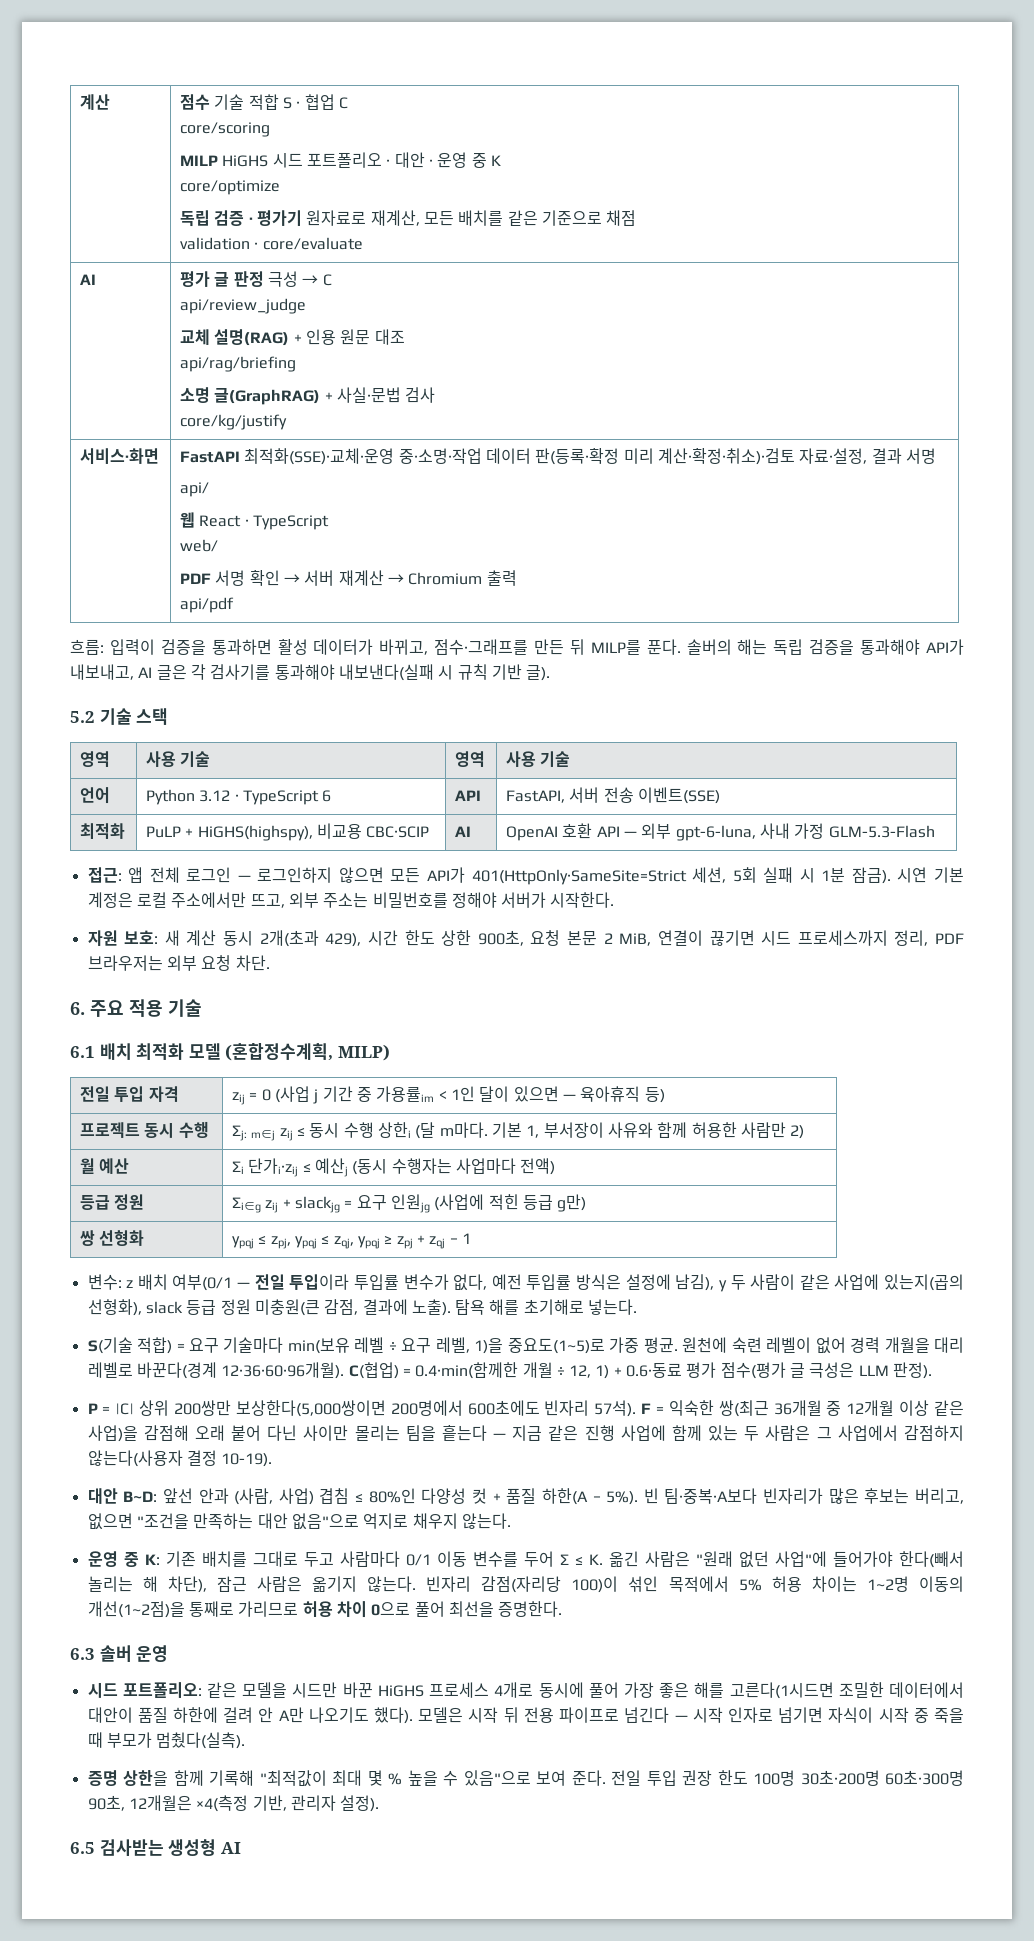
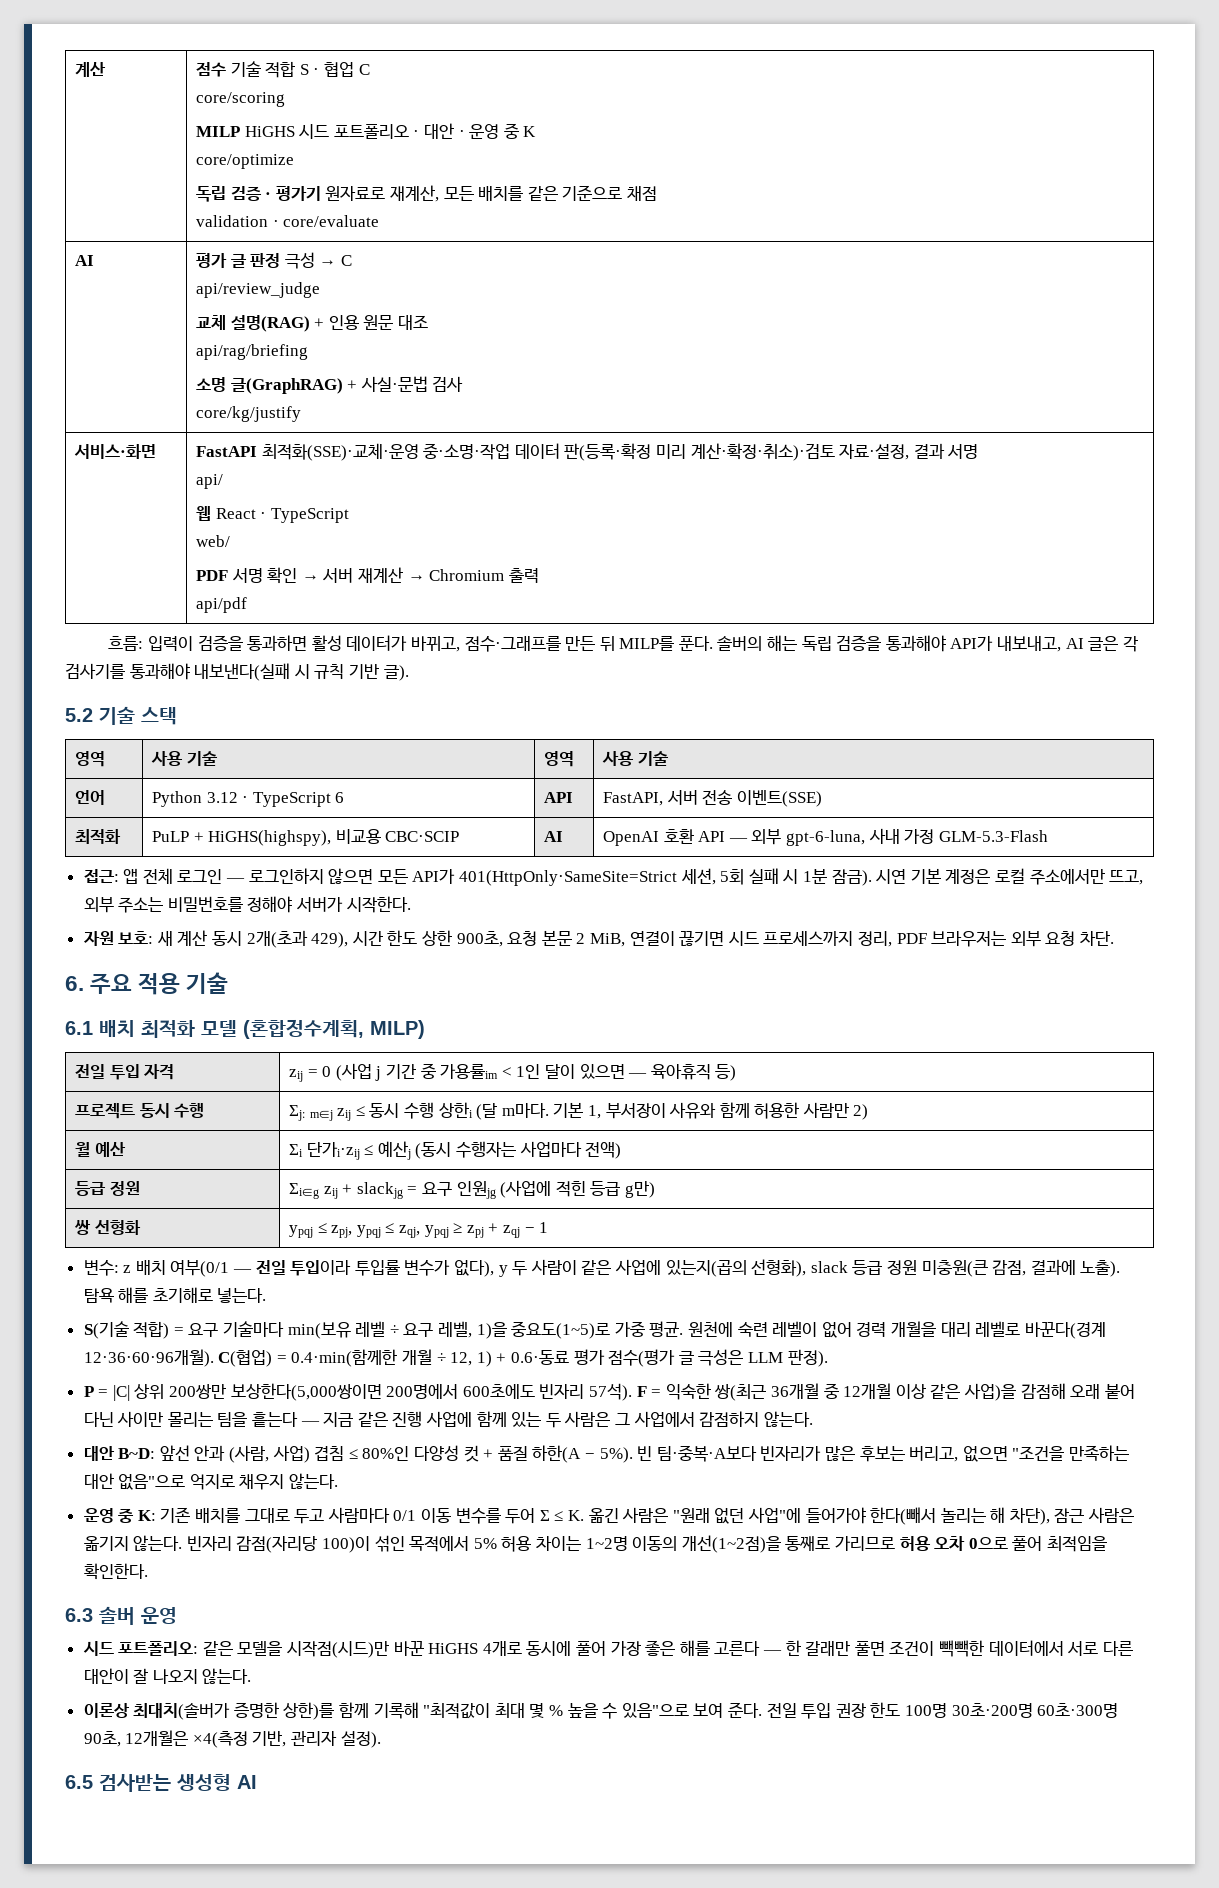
[453,1274,715,1291] 없다, 예전 투입률 방식은 설정에 남김), -> [454,1260,495,1277] 없다),
[87,1450,273,1467] 않는다(사용자 결정 10-19). -> [763,1411,813,1427] 않는다.
[336,1601,367,1618] 차이 -> [934,1536,966,1551] 오차
[448,1601,563,1617] 최선을 증명한다. -> [1046,1536,1107,1552] [83,1563,148,1580] 최적임을 확인한다.
[292,1682,338,1698] 시드만 -> [287,1641,390,1658] 시작점(시드)만
[429,1682,490,1698] 프로세스 -> (479, 1648) none
[729,1682,964,1699] [87,1707,965,1724] [87,1732,246,1749] [87,1770,169,1786] 고른다(1시드면 조밀한 데이터에서 대안이 품질 하한에 걸려 안 A만 나오기도 했다). 모델은 시작 뒤 전용 파이프로 넘긴다 — 시작 인자로 넘기면 자식이 시작 중 죽을 때 부모가 멈췄다(실측). // 증명 상한을 -> [714,1640,1133,1657] [83,1668,252,1684] [83,1702,335,1720] 고른다 — 한 갈래만 풀면 조건이 빽빽한 데이터에서 서로 다른 대안이 잘 나오지 않는다. // 이론상 최대치(솔버가 증명한 상한)를

